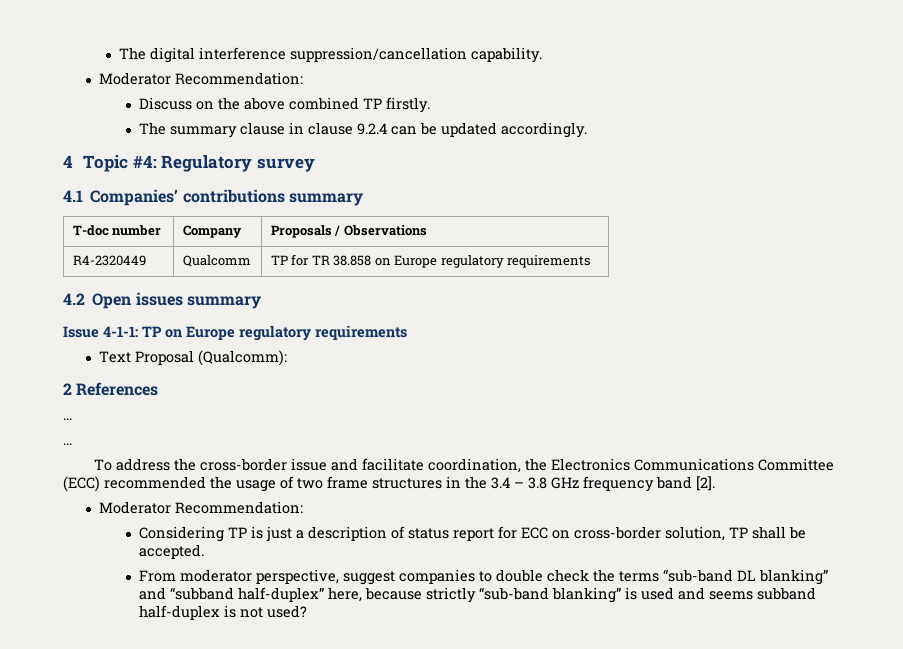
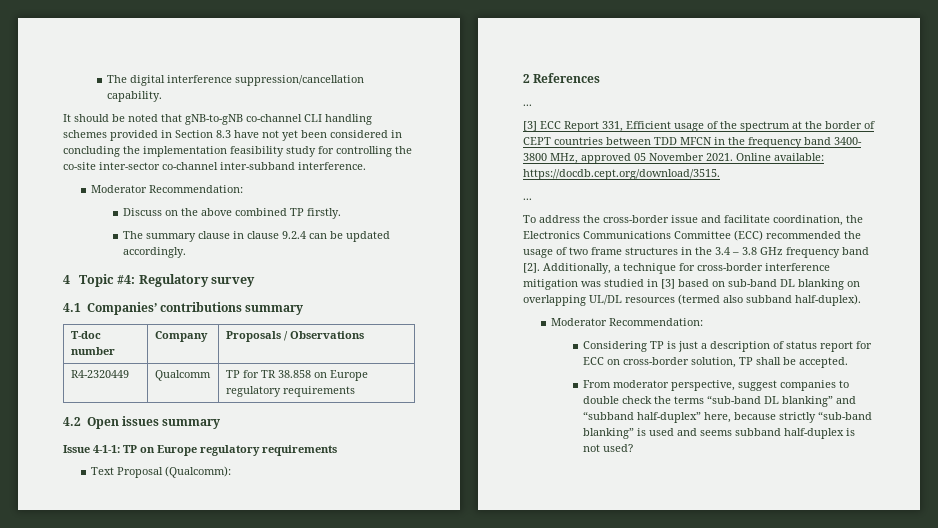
(543, 55) none -> [63,114,372,125] [63,130,402,141] [63,146,412,157] [63,162,366,170] // It should be noted that gNB-to-gNB co-channel CLI handling schemes provided in Section 8.3 have not yet been considered in concluding the implementation feasibility study for controlling the co-site inter-sector co-channel inter-subband interference.
(72, 419) none -> [523,121,875,132] [523,137,862,148] [523,153,824,164] [523,169,720,180] // [3] ECC Report 331, Efficient usage of the spectrum at the border of CEPT countries between TDD MFCN in the frequency band 3400- 3800 MHz, approved 05 November 2021. Online available: https://docdb.cept.org/download/3515.
(715, 483) none -> [543,263,830,274] [523,279,860,290] [523,294,861,306] Additionally, a technique for cross-border interference mitigation was studied in [3] based on sub-band DL blanking on overlapping UL/DL resources (termed also subband half-duplex).

